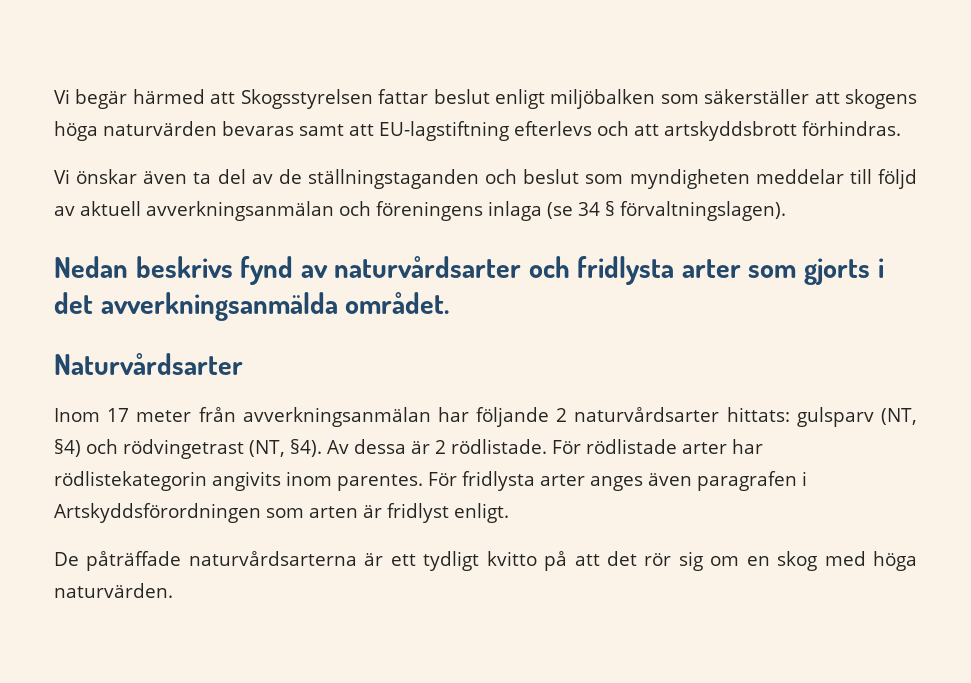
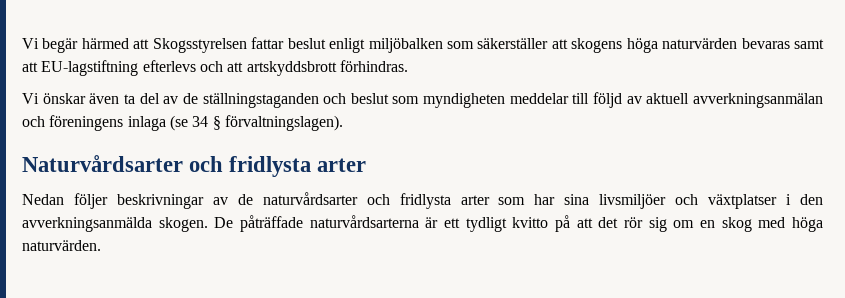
[54,256,328,285] Nedan beskrivs fynd av -> [22,155,367,177] [22,193,253,209] Naturvårdsarter och fridlysta arter // Nedan följer beskrivningar av de
[804,258,884,285] [54,292,450,321] [54,353,243,375] [54,407,918,427] [54,439,763,459] [54,471,807,491] [54,503,509,523] gjorts i det avverkningsanmälda området. // Naturvårdsarter // Inom 17 meter från avverkningsanmälan har följande 2 naturvårdsarter hittats: gulsparv (NT, §4) och rödvingetrast (NT, §4). Av dessa är 2 rödlistade. För rödlistade arter har rödlistekategorin angivits inom parentes. För fridlysta arter anges även paragrafen i Artskyddsförordningen som arten är fridlyst enligt. // -> [534,194,823,209] [22,217,208,232] har sina livsmiljöer och växtplatser i den avverkningsanmälda skogen.

